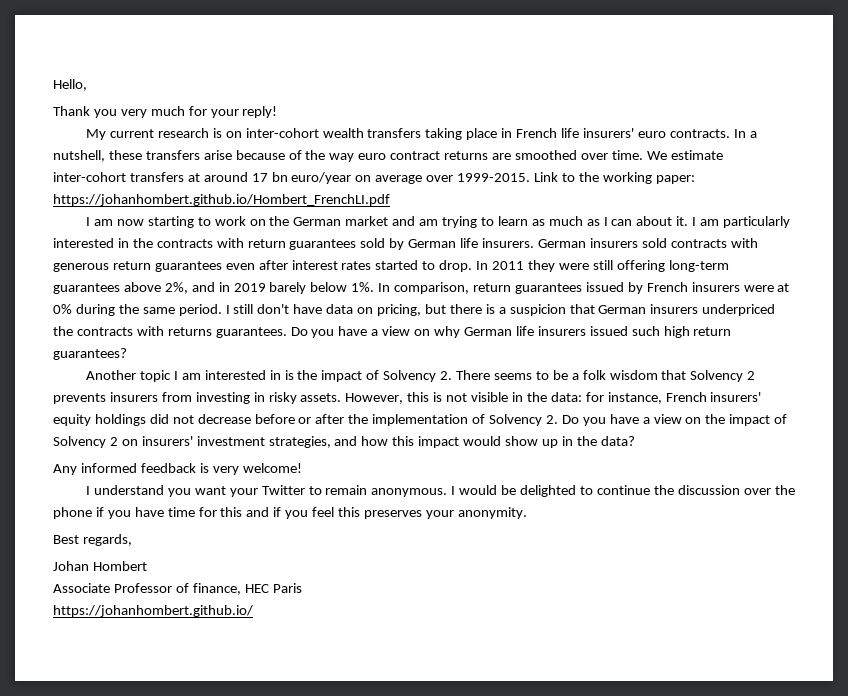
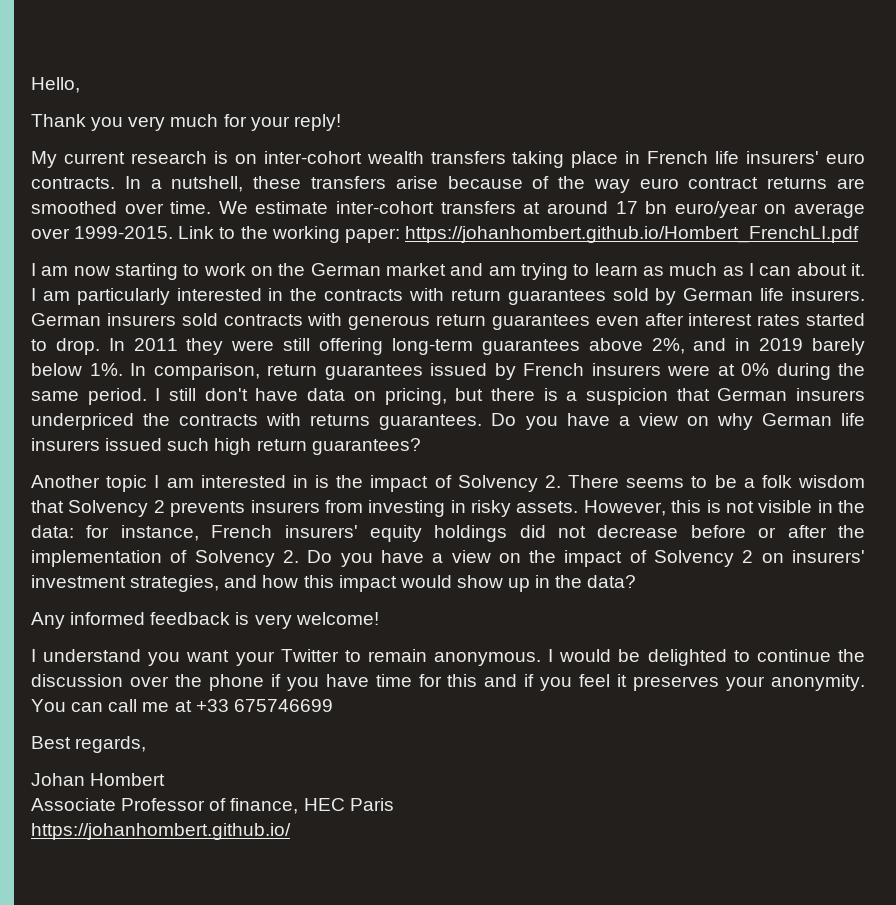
[338,507,361,517] this -> [617,674,628,687] it
(527, 513) none -> [31,699,333,712] You can call me at +33 675746699

